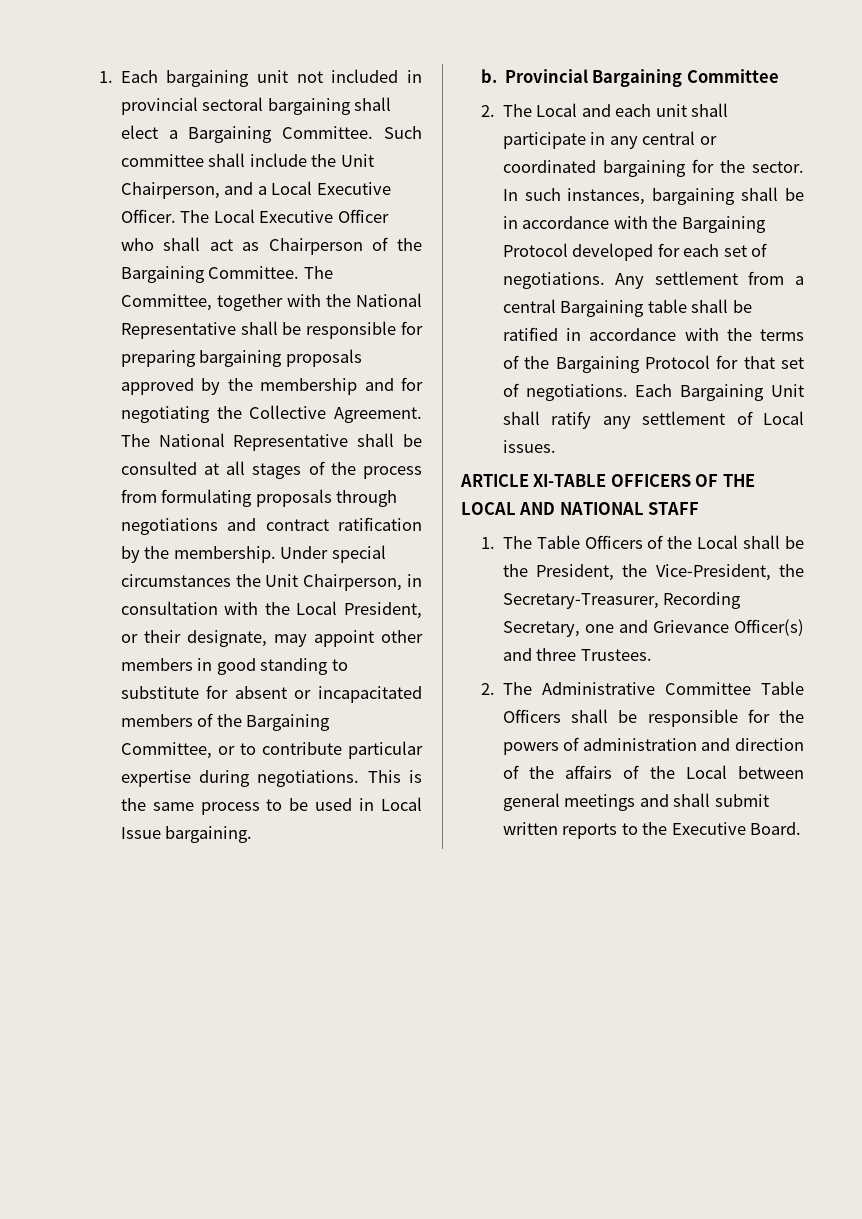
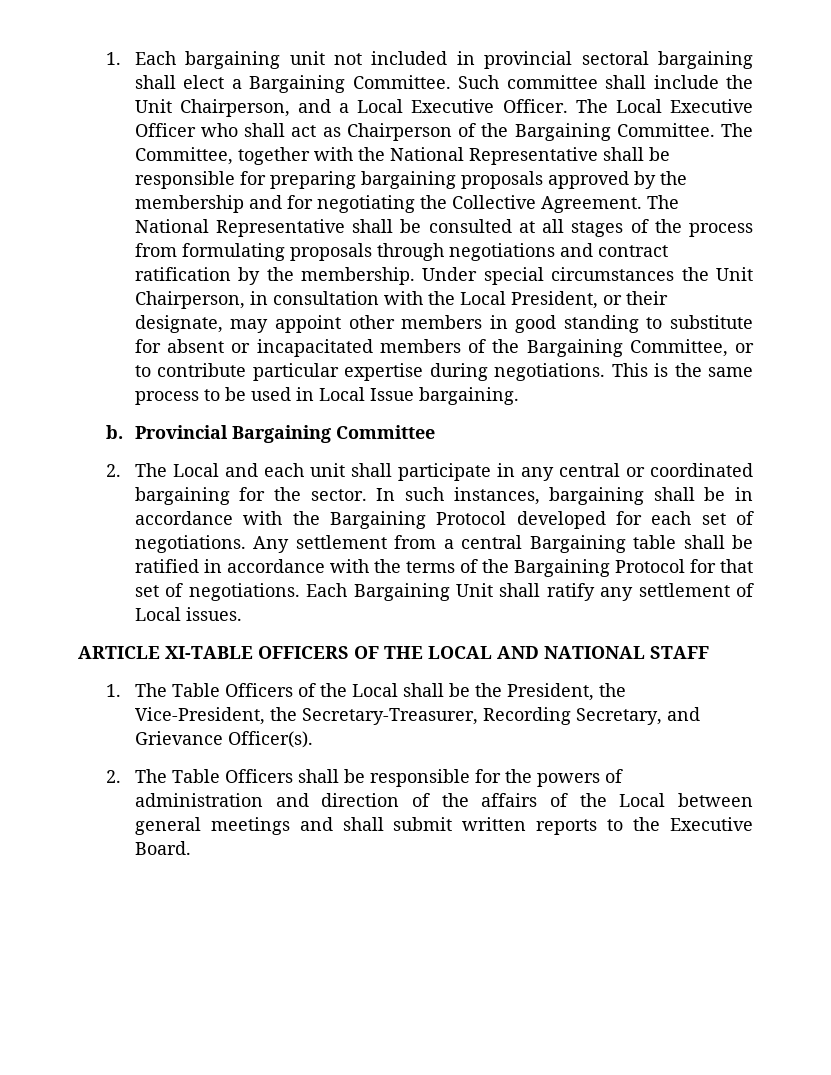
[584,624,614,633] one -> (662, 716) none
[734,619,804,636] [502,648,652,661] [480,682,751,695] Officer(s) and three Trustees. // 2. The Administrative Committee -> [227,731,313,748] [106,769,167,783] Officer(s). // 2. The

